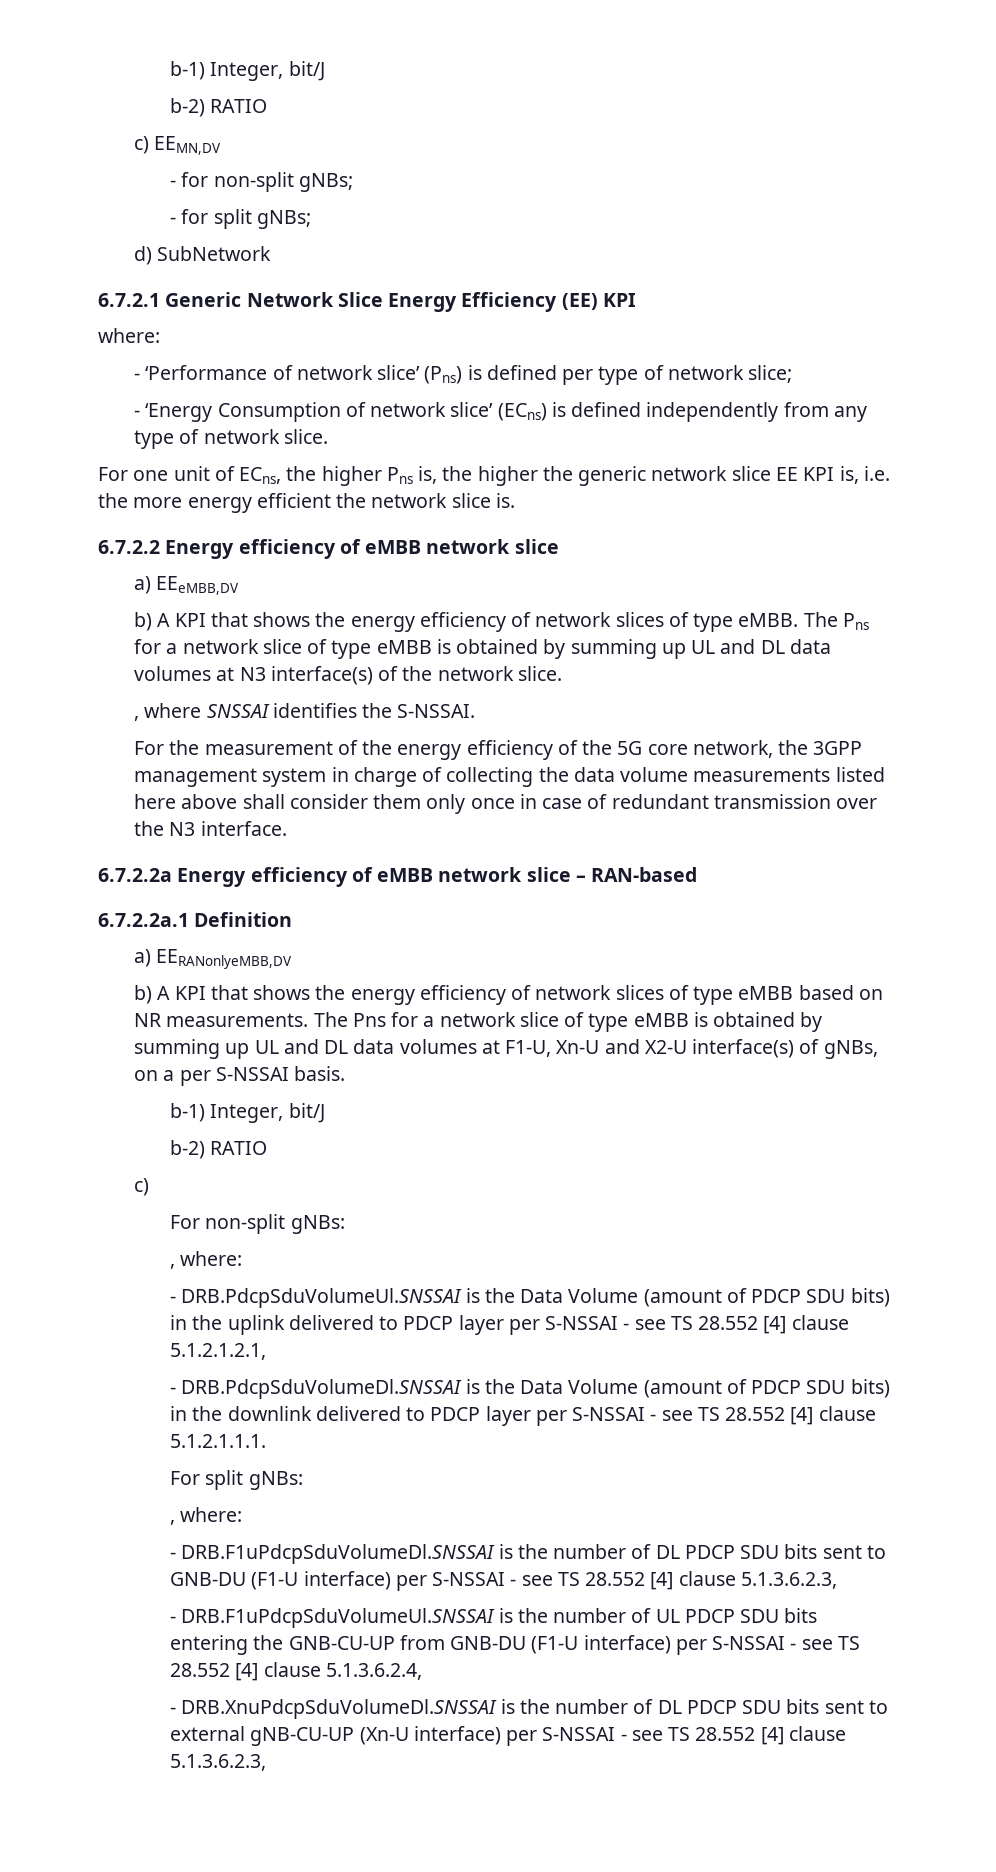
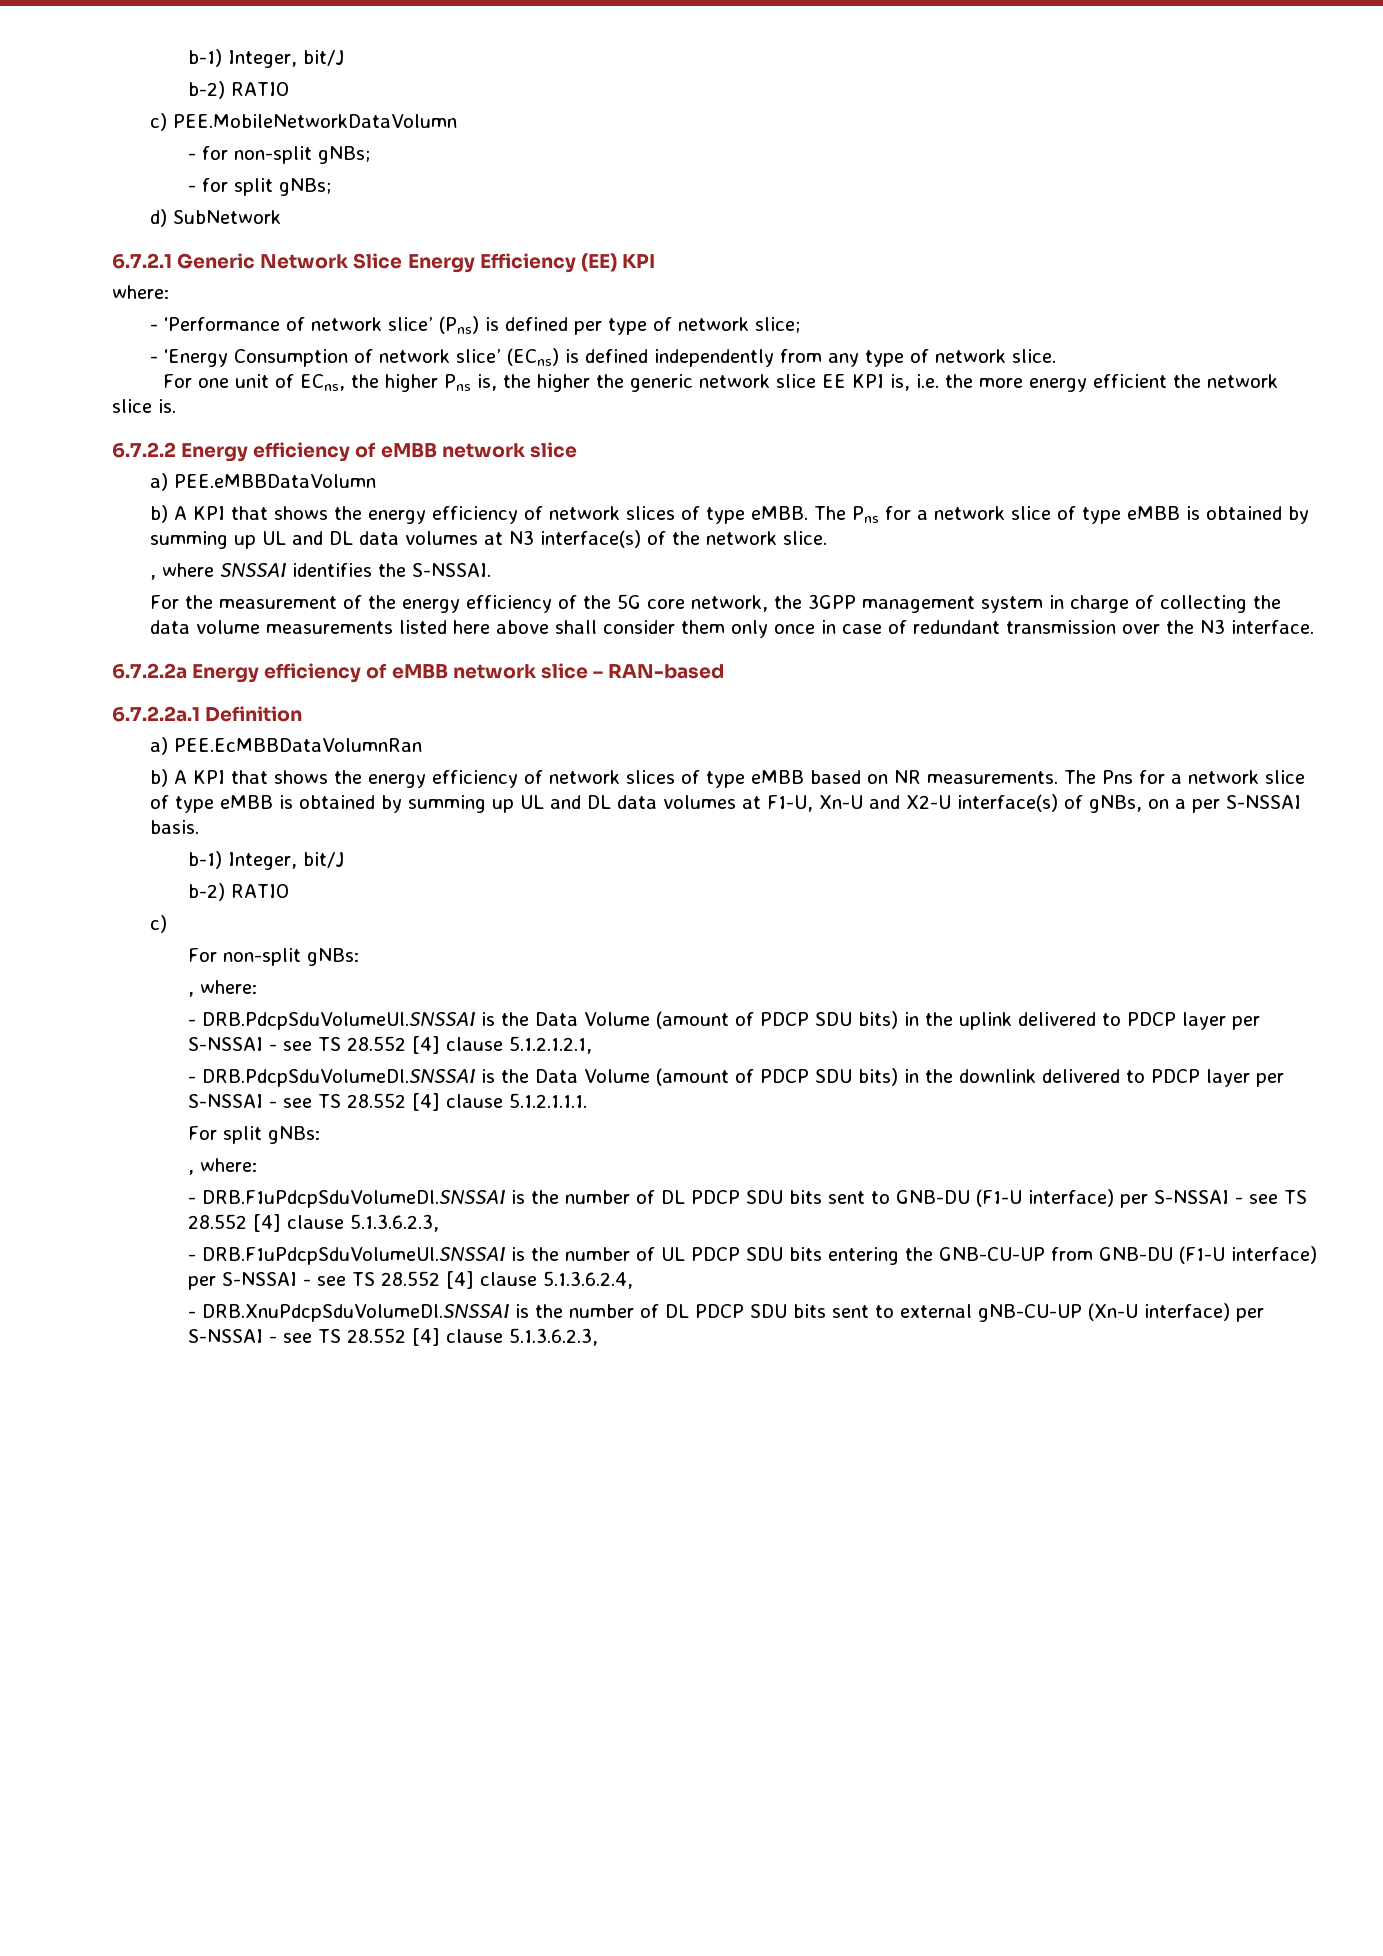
[169,61,325,81] [169,98,268,117] [133,136,222,155] b-1) Integer, bit/J // b-2) RATIO // c) EEMN,DV -> [188,49,345,68] [188,81,290,99] [150,113,458,131] b-1) Integer, bit/J // b-2) RATIO // c) PEE.MobileNetworkDataVolumn
[156,576,240,595] EEeMBB,DV -> [174,474,377,488] PEE.eMBBDataVolumn
[156,949,293,969] EERANonlyeMBB,DV -> [174,738,423,752] PEE.EcMBBDataVolumnRan

